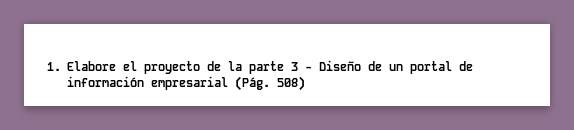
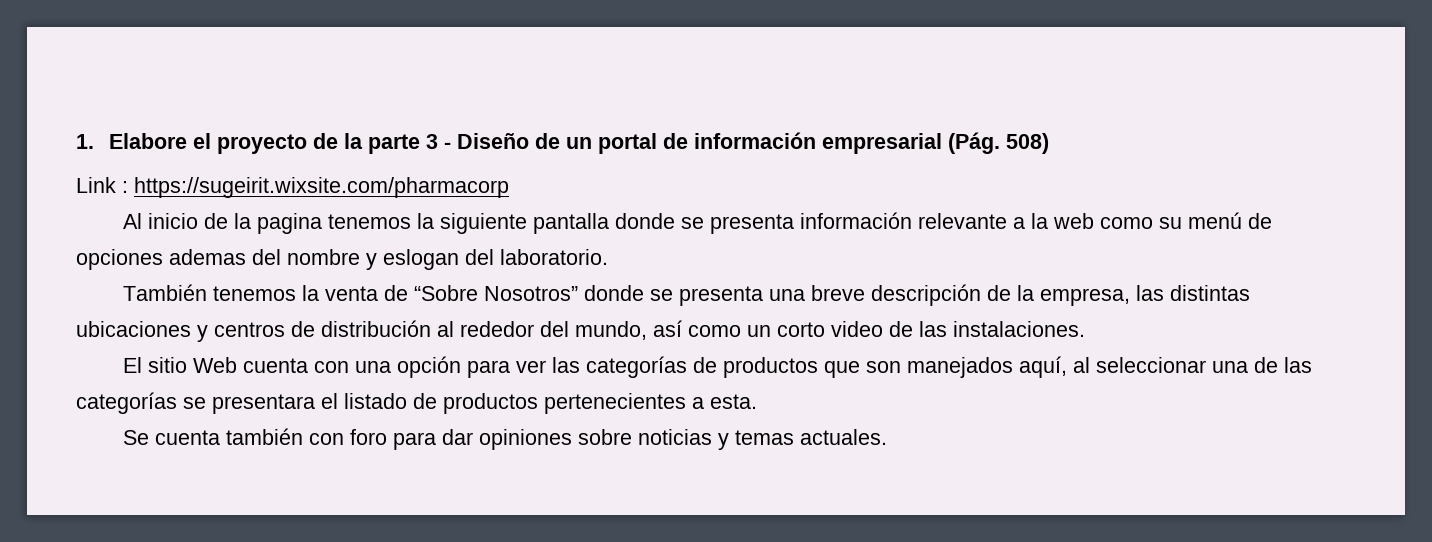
(305, 83) none -> [76,177,509,198] [123,212,1273,234] [76,249,608,270] [123,284,1251,306] [76,320,1085,342] [123,356,1313,378] [76,392,757,414] [123,428,888,450] // Link : https://sugeirit.wixsite.com/pharmacorp // Al inicio de la pagina tenemos la siguiente pantalla donde se presenta información relevante a la web como su menú de opciones ademas del nombre y eslogan del laboratorio. // También tenemos la venta de “Sobre Nosotros” donde se presenta una breve descripción de la empresa, las distintas ubicaciones y centros de distribución al rededor del mundo, así como un corto video de las instalaciones. // El sitio Web cuenta con una opción para ver las categorías de productos que son manejados aquí, al seleccionar una de las categorías se presentara el listado de productos pertenecientes a esta. // Se cuenta también con foro para dar opiniones sobre noticias y temas actuales.

